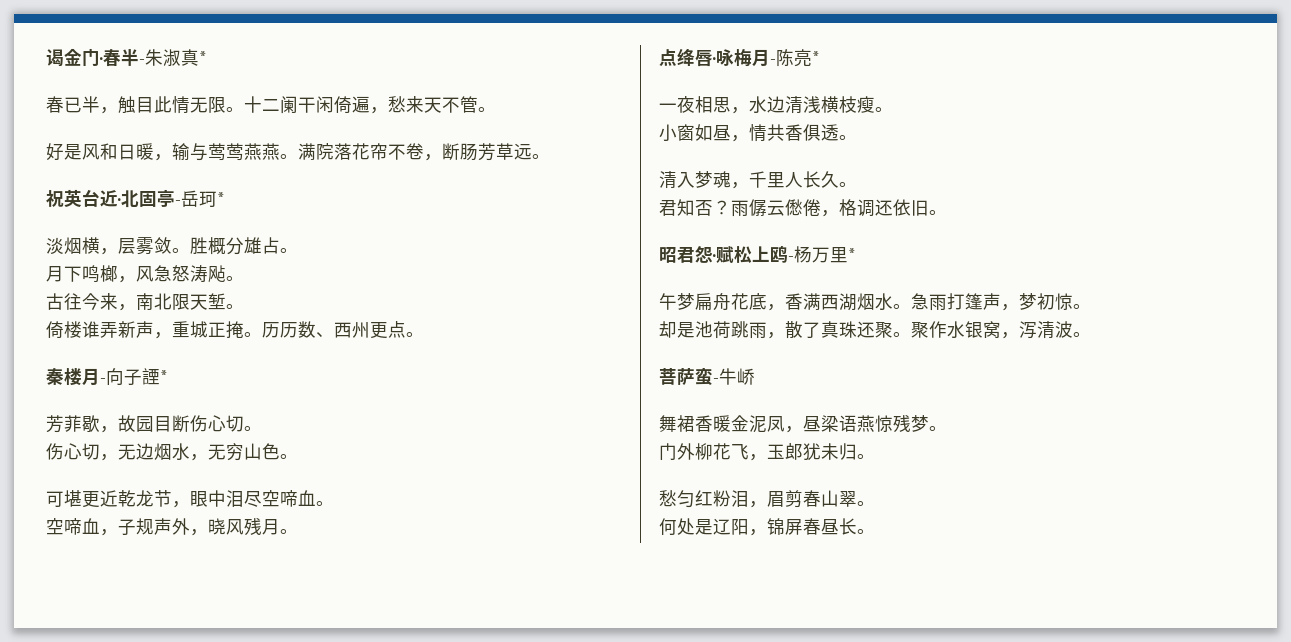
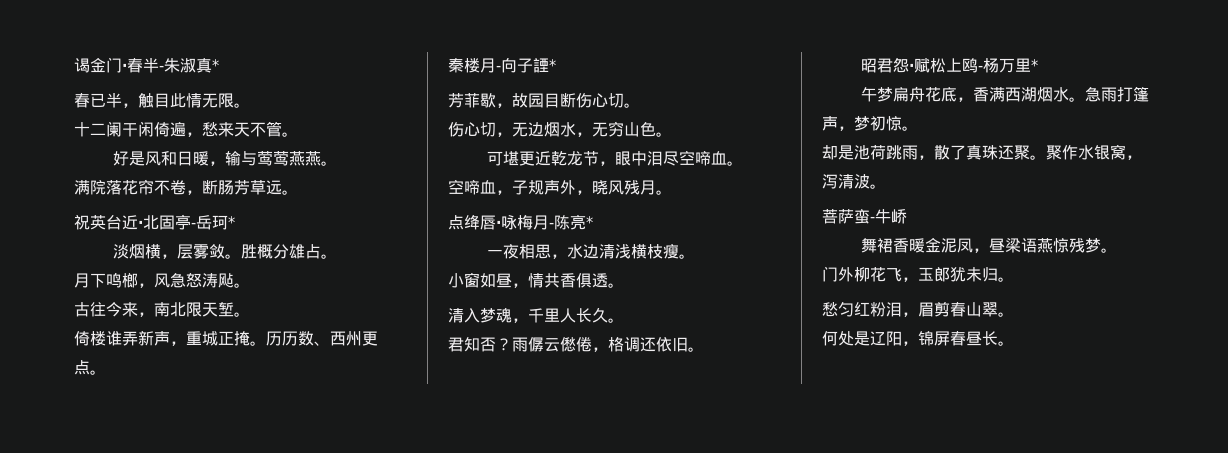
(244, 109) none -> (250, 105) //
(298, 156) none -> (337, 163) //

